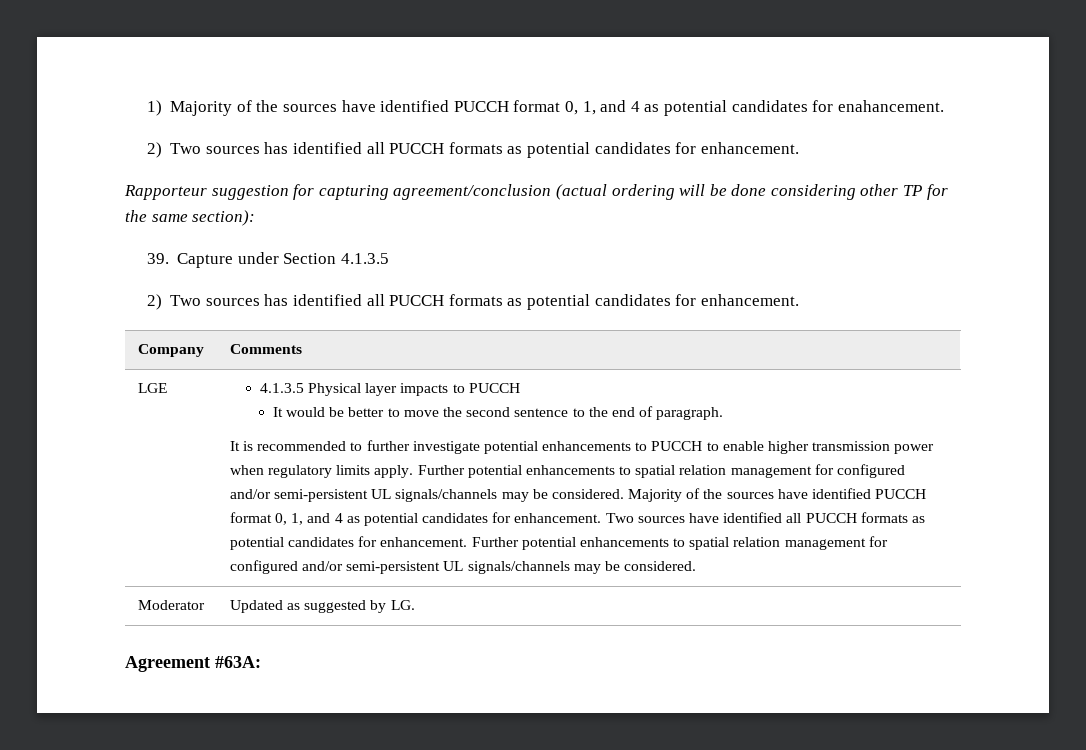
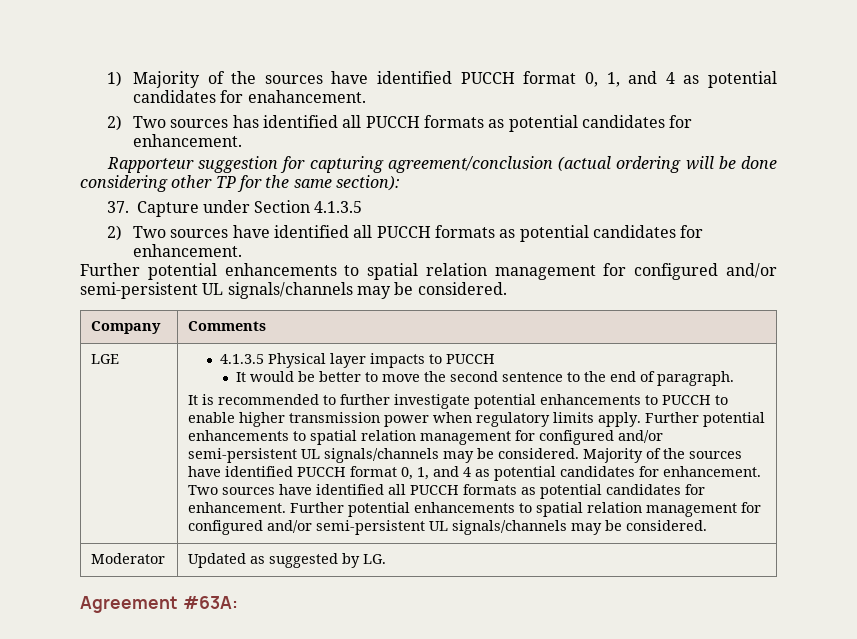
[146,253,169,264] 39. -> [106,201,129,213] 37.
[264,294,799,310] has identified all PUCCH formats as potential candidates for enhancement. -> [232,225,704,242] [133,244,243,257] [80,263,778,280] [80,282,507,299] have identified all PUCCH formats as potential candidates for enhancement. // Further potential enhancements to spatial relation management for configured and/or semi-persistent UL signals/channels may be considered.

